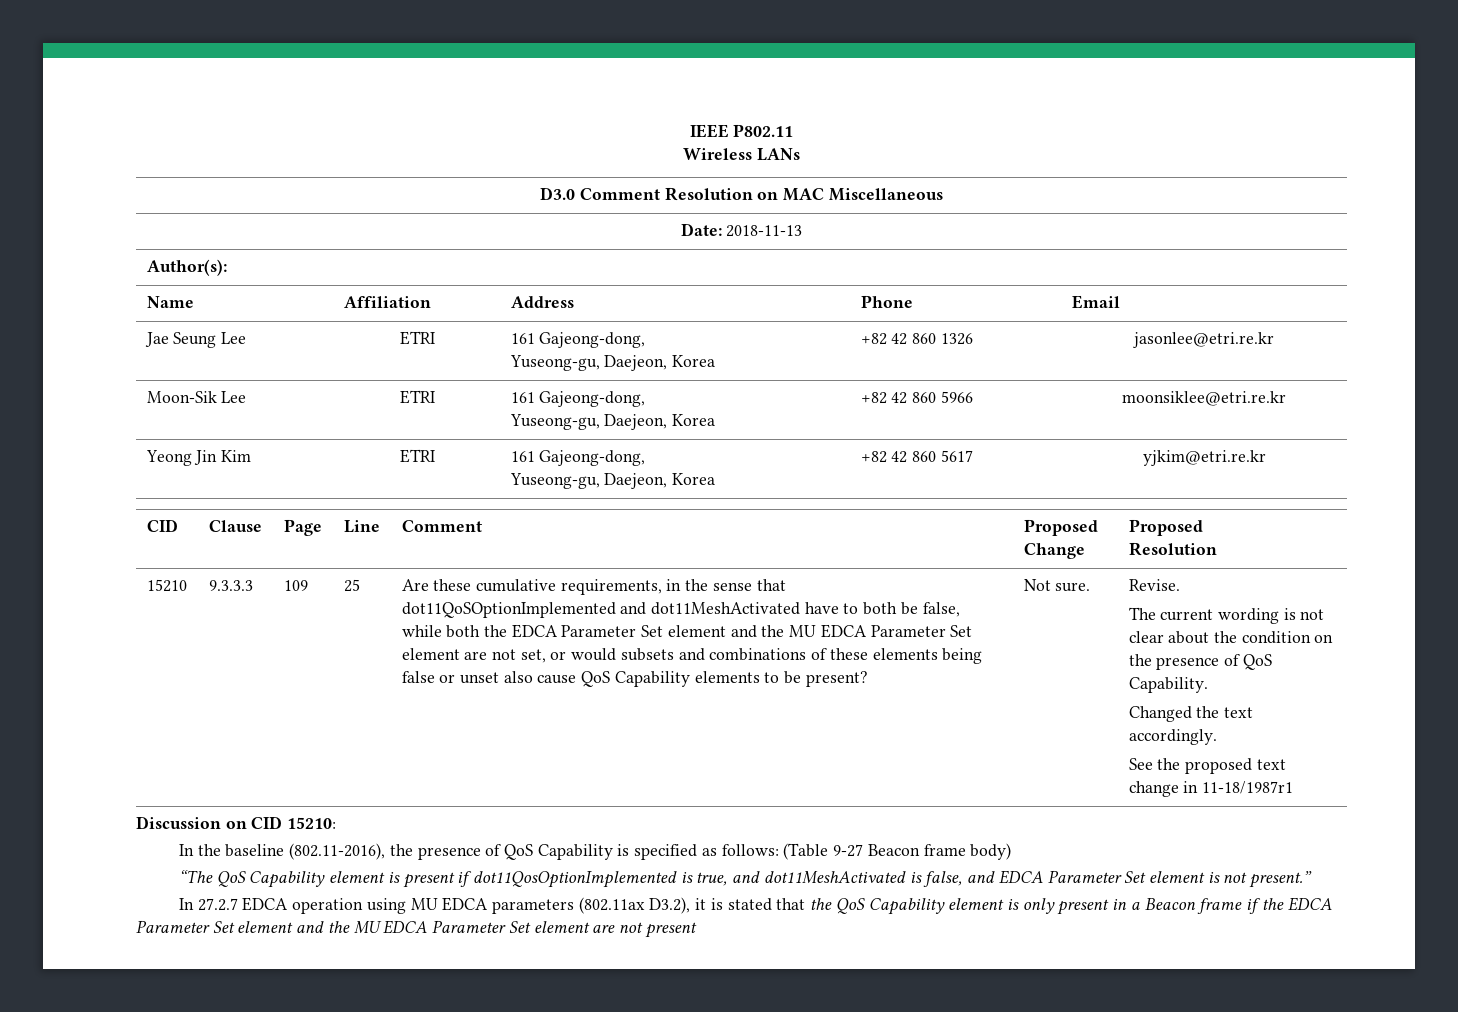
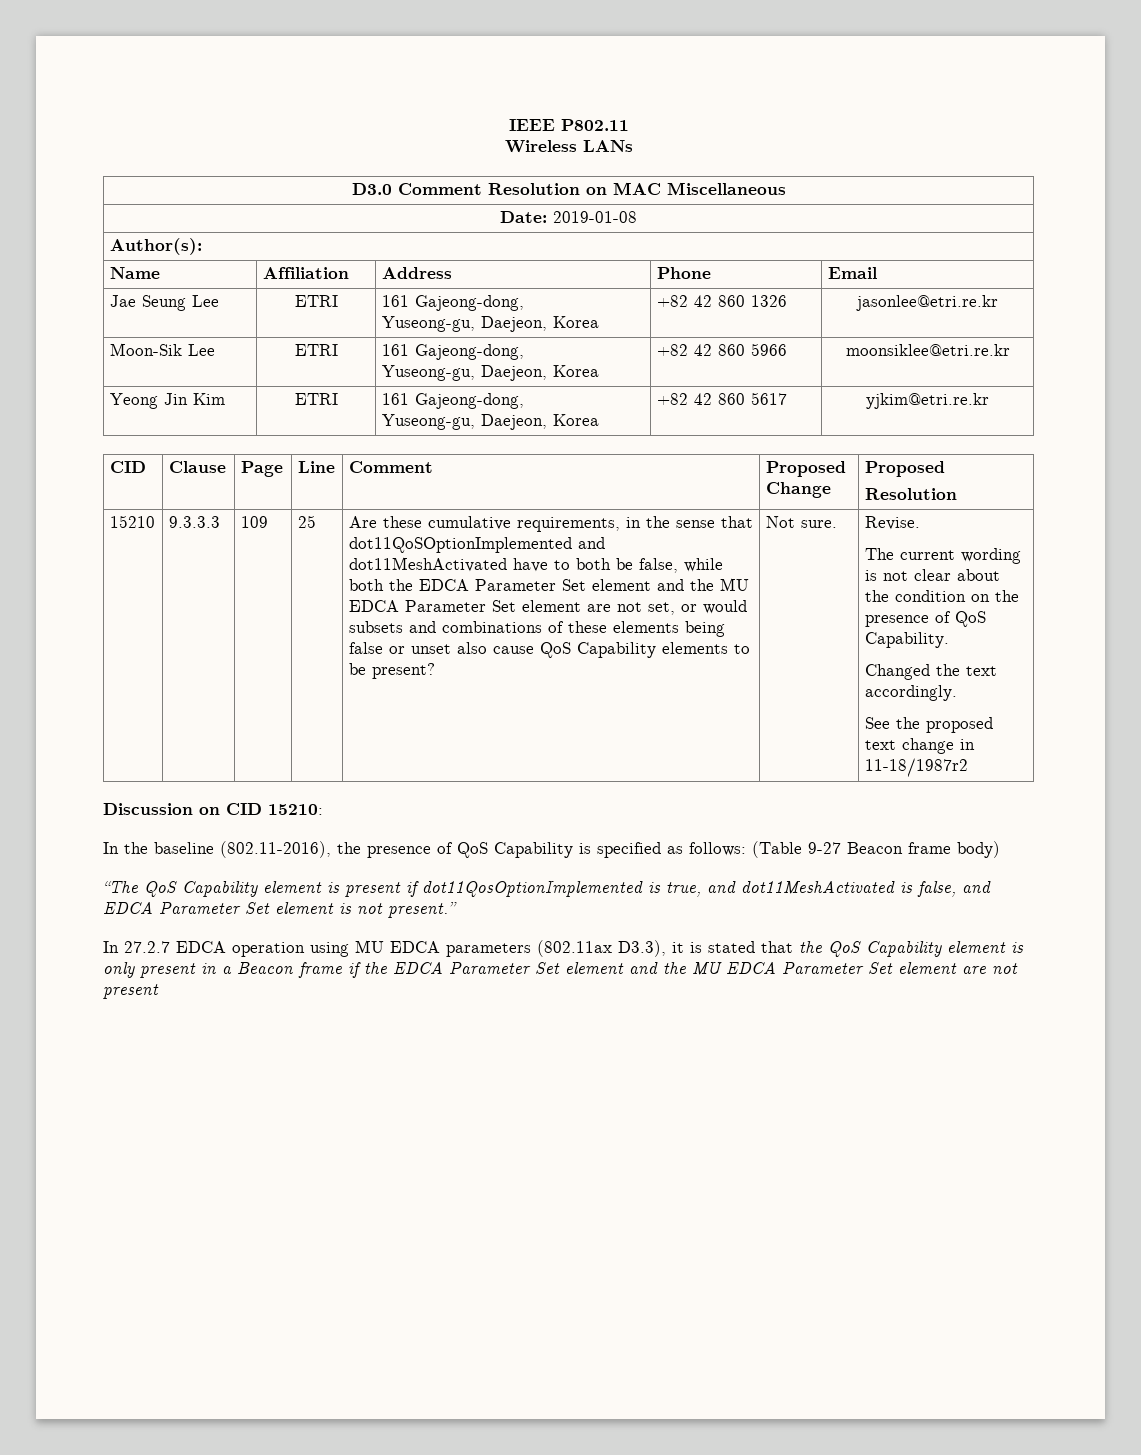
[726,225,803,237] 2018-11-13 -> [553,211,637,223] 2019-01-08
[1201,781,1293,794] 11-18/1987r1 -> [864,758,968,777] 11-18/1987r2
[649,897,691,914] D3.2), -> [618,940,666,957] D3.3),

